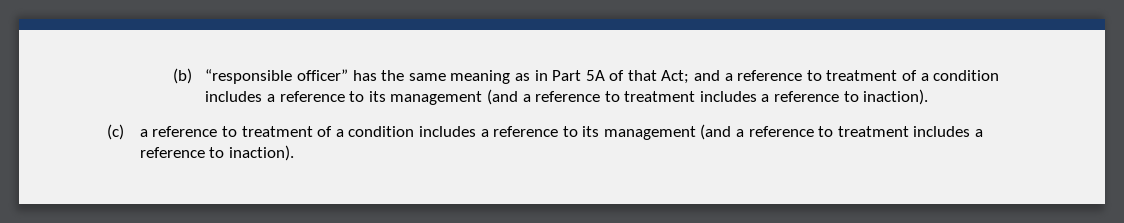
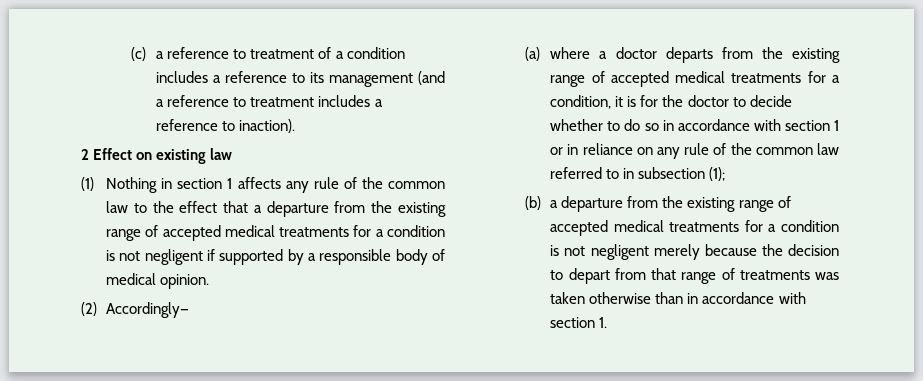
[172,68,721,84] (b) “responsible officer” has the same meaning as in Part 5A of that Act; and -> [131,47,147,61] (c)
[107,124,984,140] [139,145,294,161] (c) a reference to treatment of a condition includes a reference to its management (and a reference to treatment includes a reference to inaction). -> [81,148,233,164] [81,177,445,193] [106,201,446,217] [106,225,446,241] [106,249,445,265] [106,273,210,289] [81,302,190,318] [525,47,840,63] [550,71,840,87] [550,95,792,109] [550,119,839,131] [550,143,839,159] [550,167,726,181] [525,196,791,212] [550,220,839,236] [550,244,839,260] [550,268,840,284] [550,292,806,304] [550,317,608,328] 2 Effect on existing law // (1) Nothing in section 1 affects any rule of the common law to the effect that a departure from the existing range of accepted medical treatments for a condition is not negligent if supported by a responsible body of medical opinion. // (2) Accordingly— // (a) where a doctor departs from the existing range of accepted medical treatments for a condition, it is for the doctor to decide whether to do so in accordance with section 1 or in reliance on any rule of the common law referred to in subsection (1); // (b) a departure from the existing range of accepted medical treatments for a condition is not negligent merely because the decision to depart from that range of treatments was taken otherwise than in accordance with section 1.

